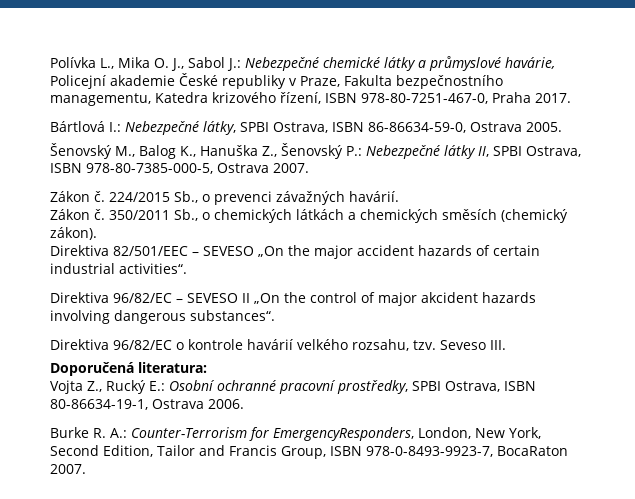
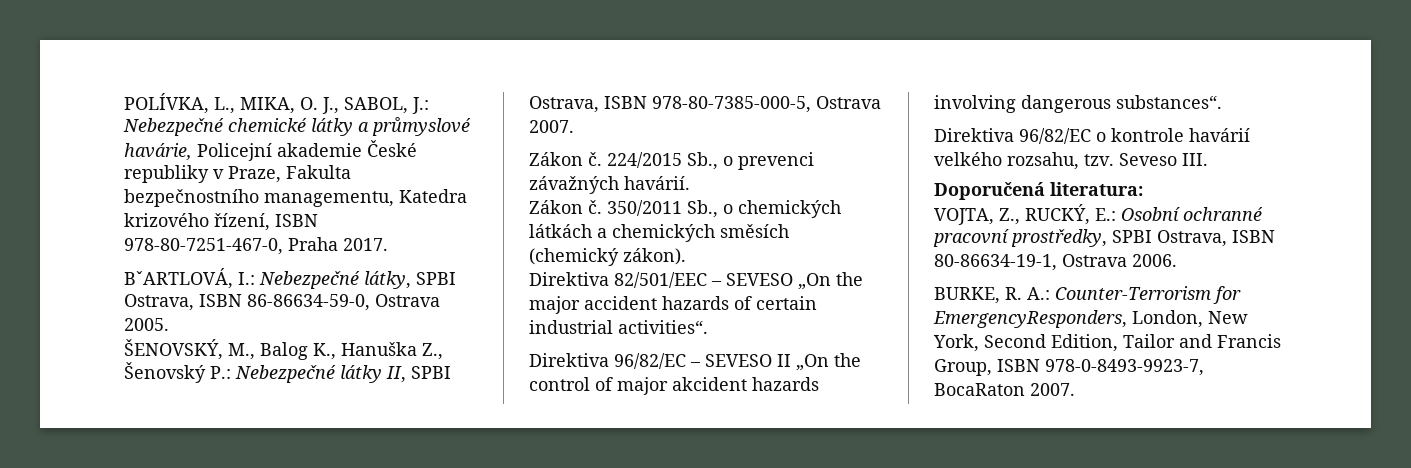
[50,57,150,69] Polívka L., Mika -> [124,93,295,114] POLÍVKA, L., MIKA,
[188,57,225,68] Sabol -> [344,97,408,114] SABOL,
[50,121,105,132] Bártlová -> [124,268,233,289] BˇARTLOVÁ,
[50,143,112,159] Šenovský -> [124,339,223,360] ŠENOVSKÝ,
[50,380,146,394] Vojta Z., Rucký -> [934,204,1090,225] VOJTA, Z., RUCKÝ,
[50,427,89,438] Burke -> [934,287,1000,304] BURKE,

